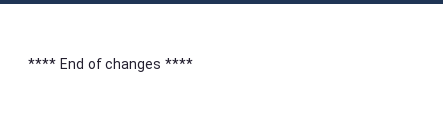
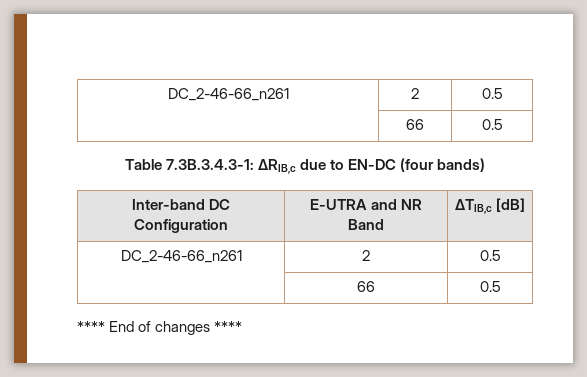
(28, 63) none -> [167,88,289,101] [411,88,419,99] [481,88,503,99] [406,119,424,130] [481,119,503,130] [124,158,486,174] [131,199,231,210] [134,219,228,233] [310,199,422,210] [348,219,385,230] [454,198,526,214] [120,250,242,263] [362,250,371,261] [479,250,501,261] [357,281,376,292] [479,281,501,292] DC_2-46-66_n261 | 2 | 0.5 // | 66 | 0.5 // Table 7.3B.3.4.3-1: ΔRIB,c due to EN-DC (four bands) // Inter-band DC Configuration | E-UTRA and NR Band | ΔTIB,c [dB] // DC_2-46-66_n261 | 2 | 0.5 // | 66 | 0.5 //

